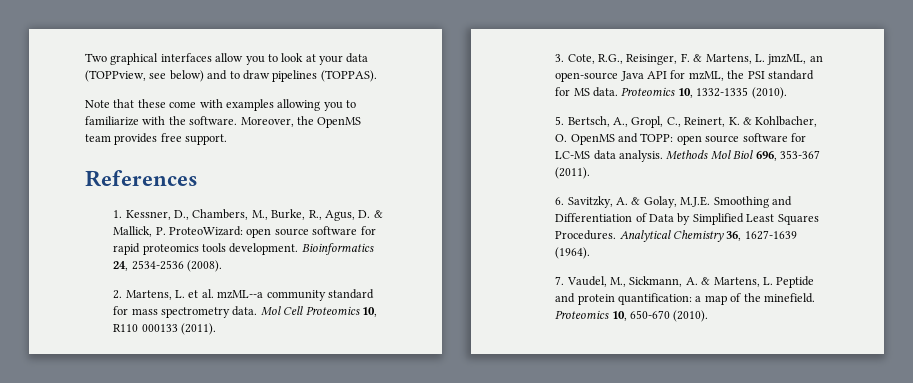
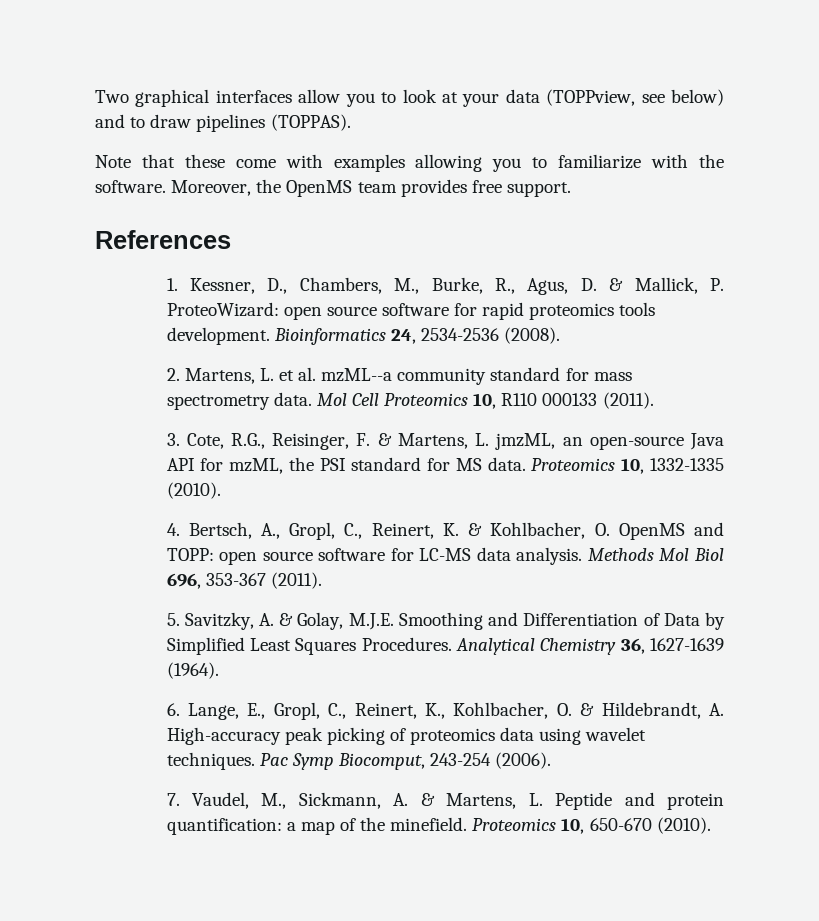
[555,116,565,125] 5. -> [166,523,180,536] 4.
[555,197,565,205] 6. -> [166,613,180,626] 5.
(591, 253) none -> [166,702,724,720] [166,727,647,745] [166,752,552,770] // 6. Lange, E., Gropl, C., Reinert, K., Kohlbacher, O. & Hildebrandt, A. High-accuracy peak picking of proteomics data using wavelet techniques. Pac Symp Biocomput, 243-254 (2006).

